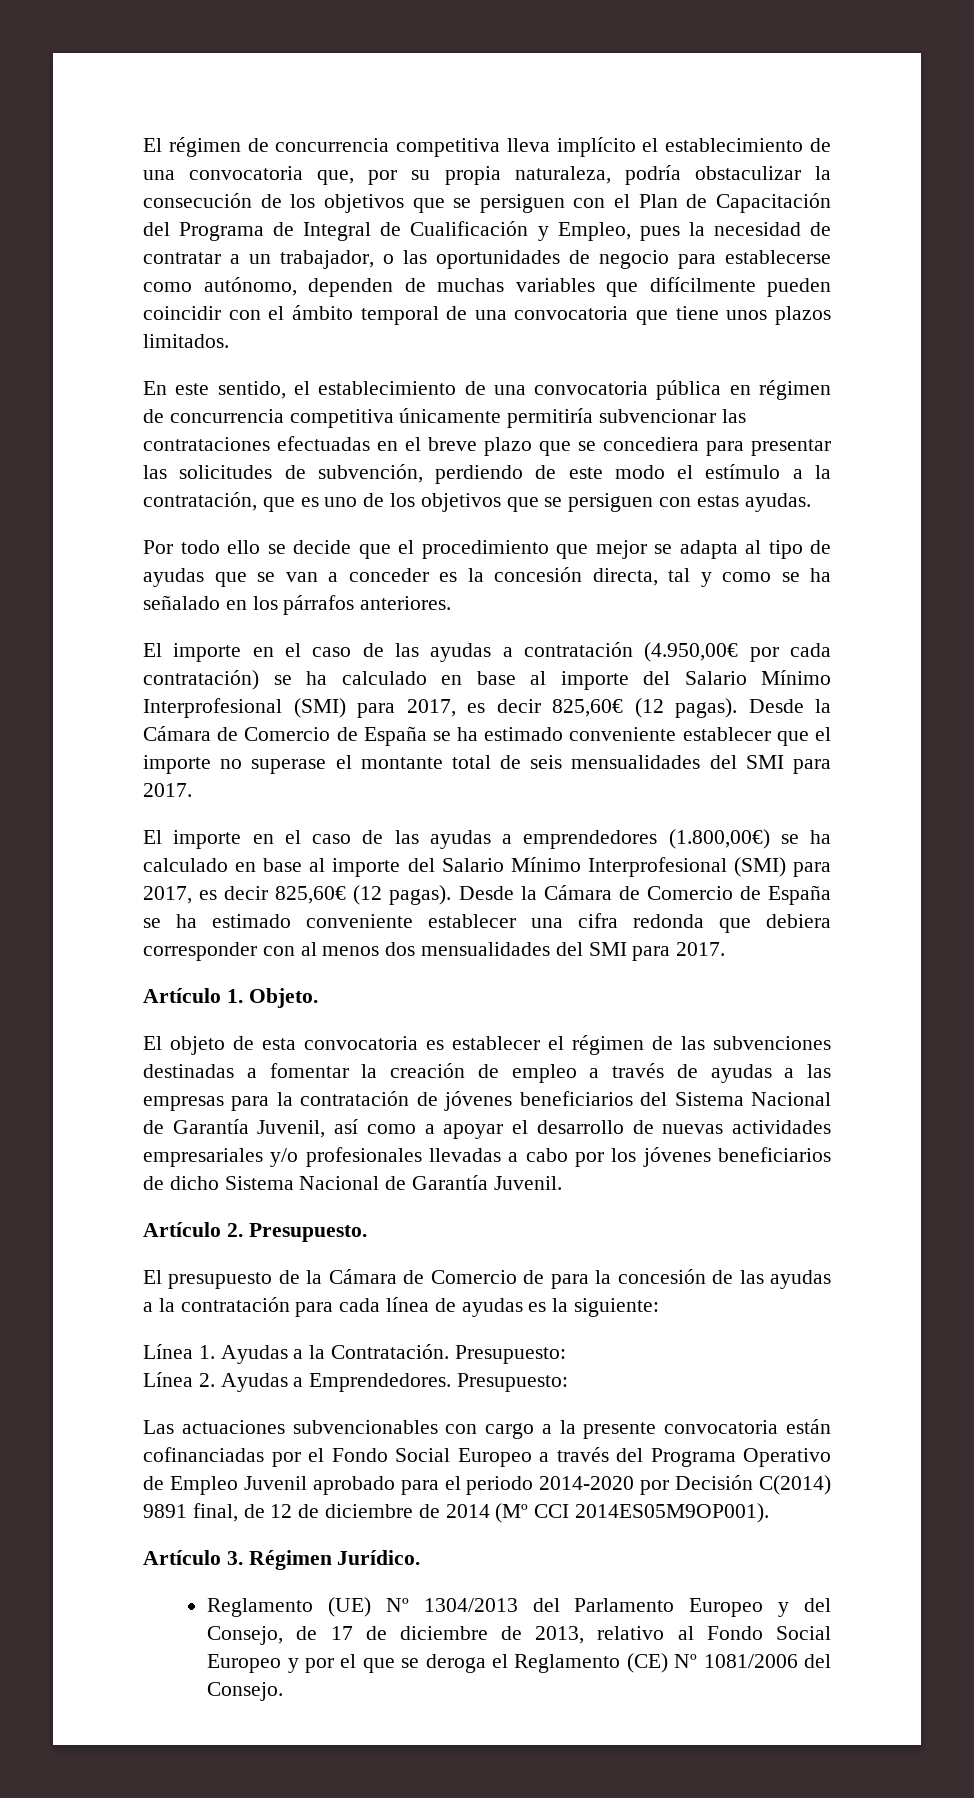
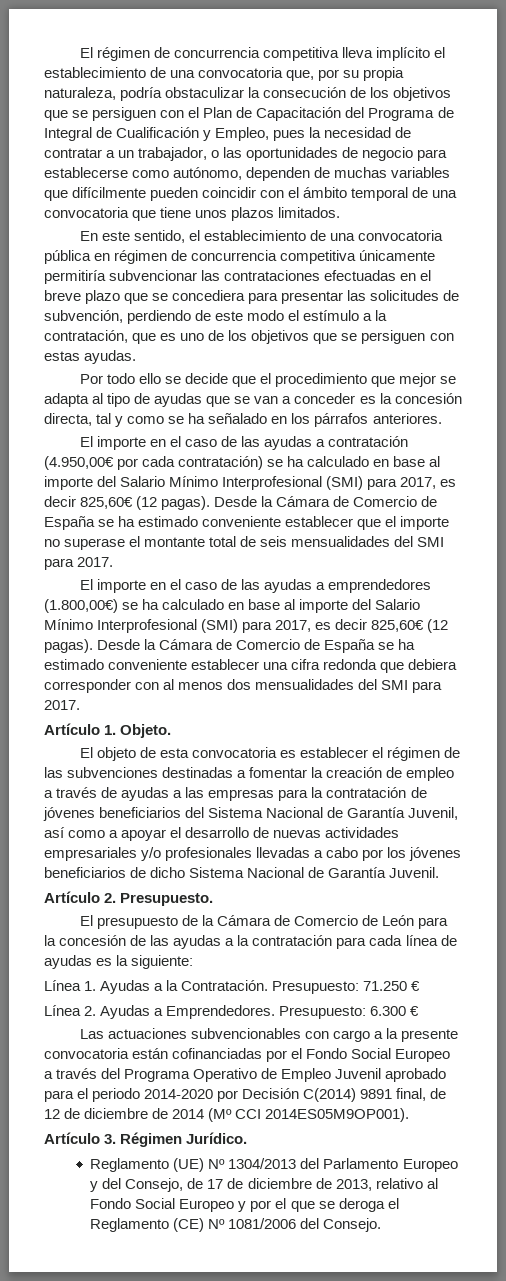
(545, 1277) none -> [382,915,415,926] León
(566, 1354) none -> [363,981,421,991] 71.250 €
(569, 1382) none -> [370,1006,420,1016] 6.300 €

